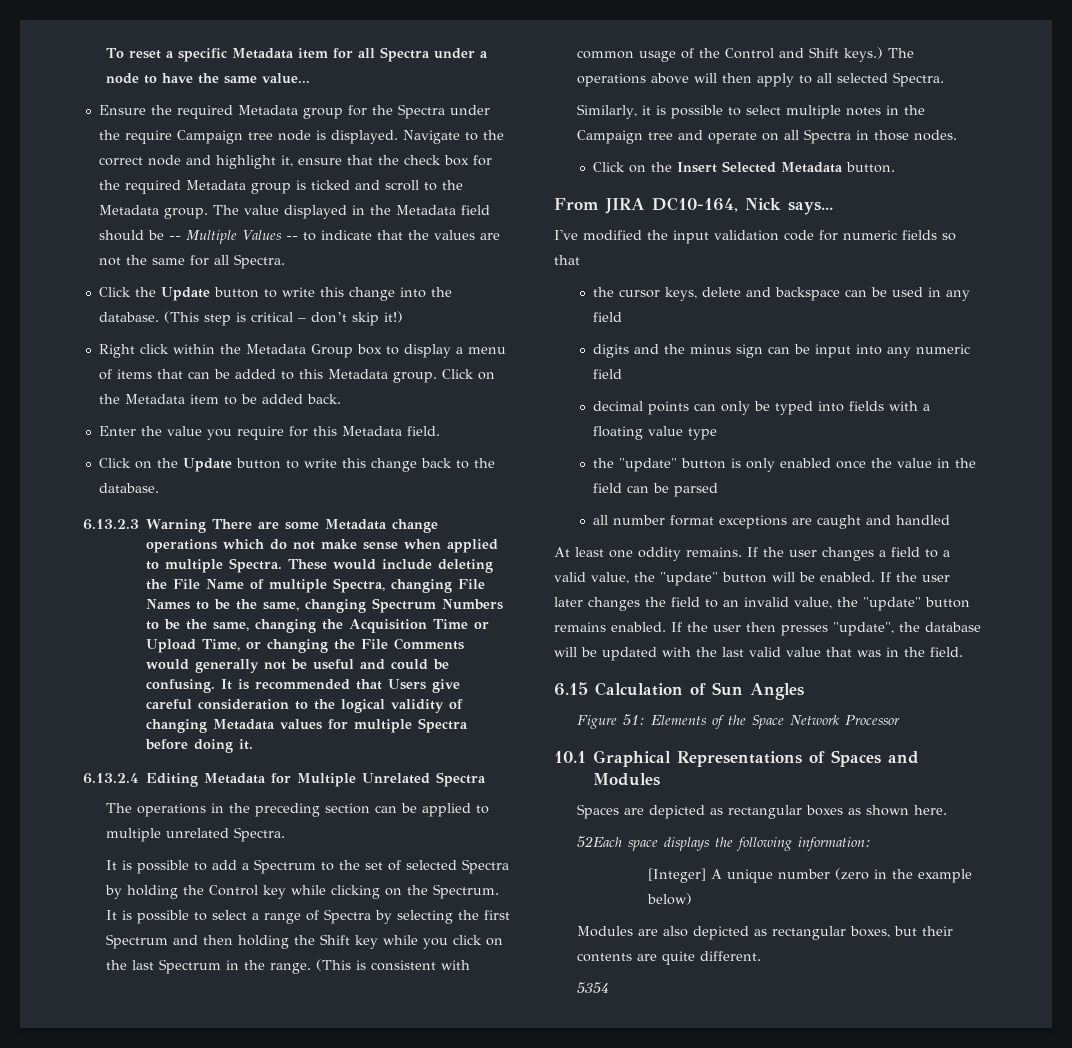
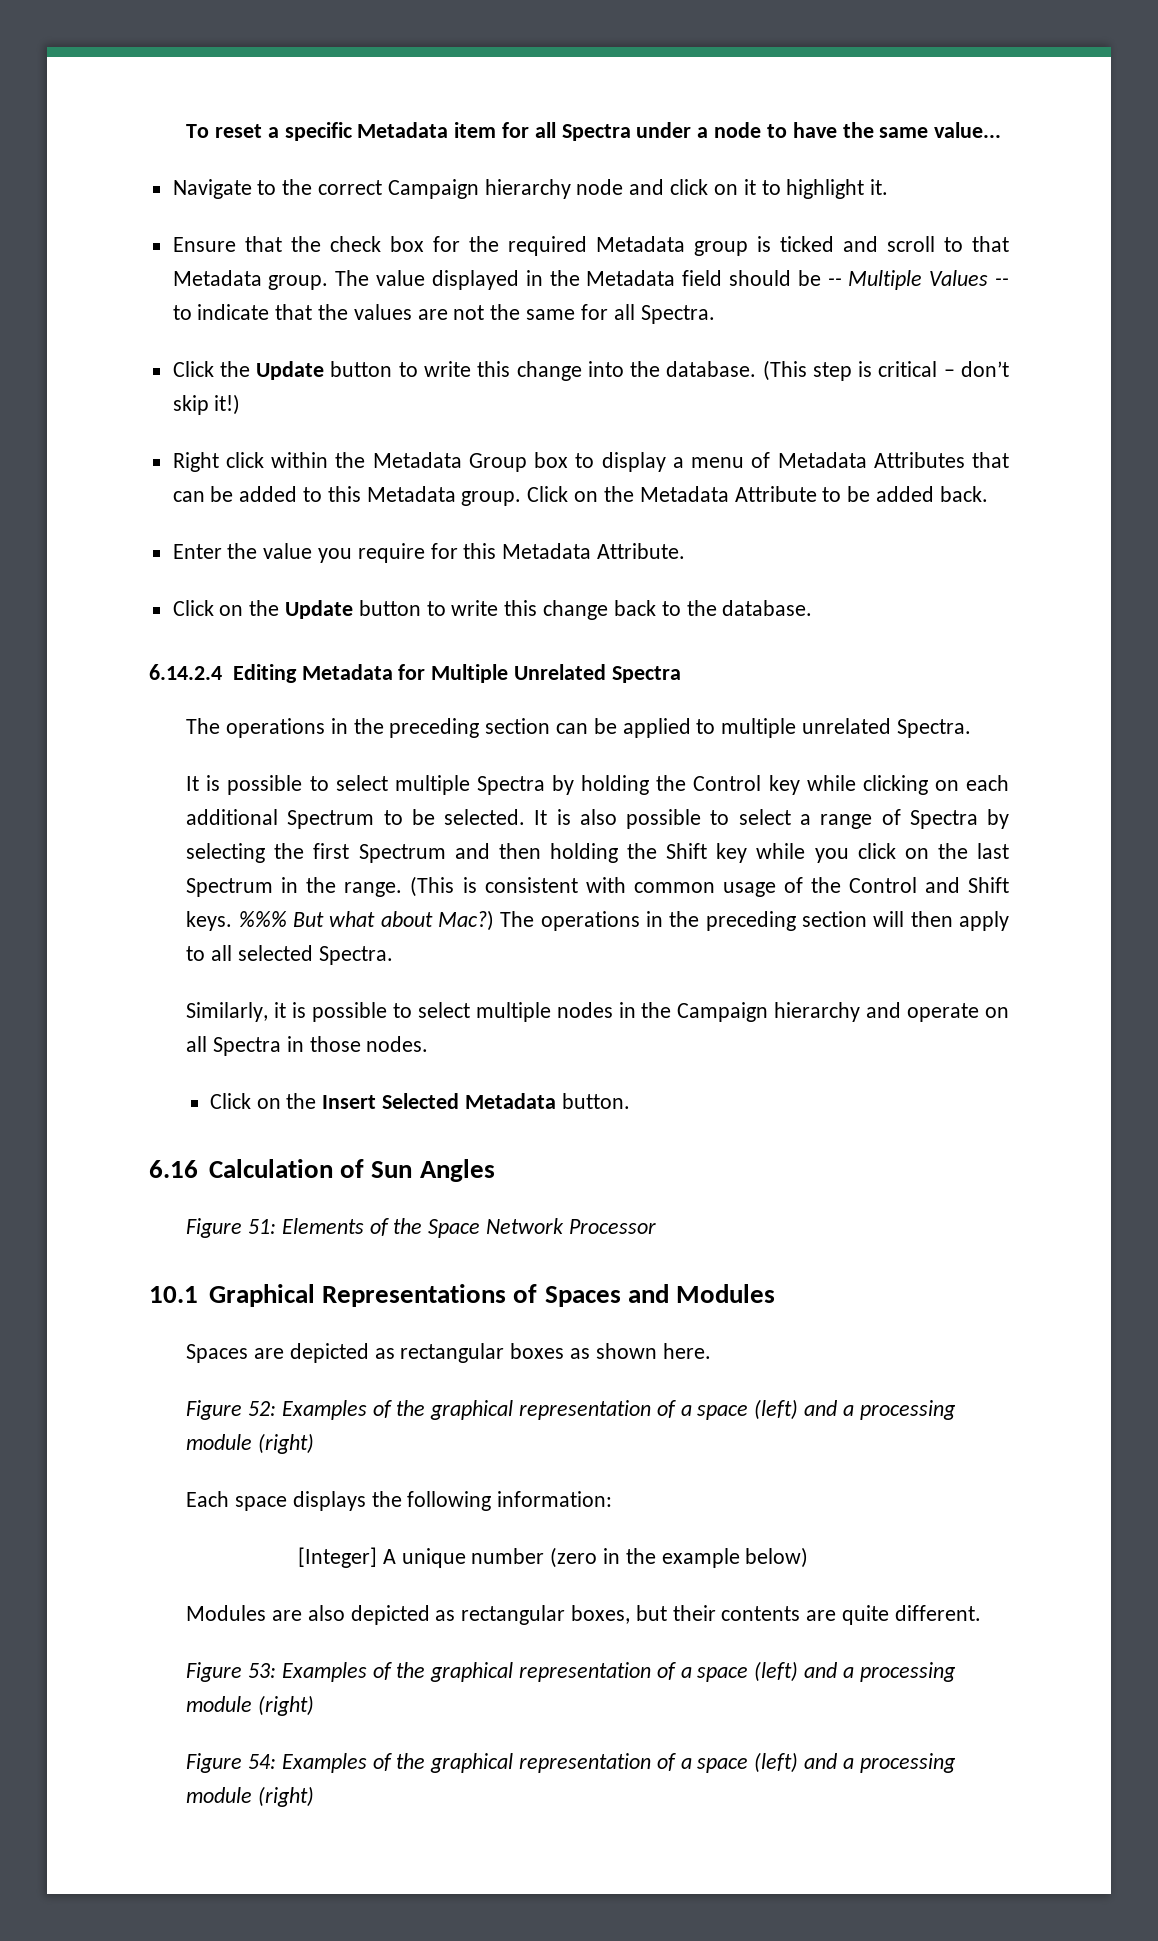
[98,104,490,119] [98,130,504,144] [98,155,342,169] Ensure the required Metadata group for the Spectra under the require Campaign tree node is displayed. Navigate to the correct node and highlight it, ensure -> [172,179,889,199] [172,237,236,252] Navigate to the correct Campaign hierarchy node and click on it to highlight it. // Ensure
[441,180,463,190] the -> [971,236,1009,252] that
[116,369,152,379] items -> [777,452,965,468] Metadata Attributes
[189,394,219,404] item -> [734,486,817,502] Attribute
[406,426,440,436] field. -> [597,543,686,559] Attribute.
[83,519,439,533] [146,539,499,553] [146,558,494,573] [146,578,486,593] [146,598,504,613] [146,619,490,633] [146,638,465,653] [146,659,450,673] [146,679,461,693] [146,699,464,713] [146,718,469,733] [145,739,254,753] [83,773,139,784] 6.13.2.3 Warning There are some Metadata change operations which do not make sense when applied to multiple Spectra. These would include deleting the File Name of multiple Spectra, changing File Names to be the same, changing Spectrum Numbers to be the same, changing the Acquisition Time or Upload Time, or changing the File Comments would generally not be useful and could be confusing. It is recommended that Users give careful consideration to the logical validity of changing Metadata values for multiple Spectra before doing it. // 6.13.2.4 -> [149,664,222,680] 6.14.2.4
[212,859,458,874] add a Spectrum to the set of selected -> [335,775,470,795] select multiple
[407,884,500,899] [106,910,133,920] the Spectrum. It is -> [966,775,1009,791] [186,809,617,829] each additional Spectrum to be selected. It is also
[844,47,915,62] [577,73,690,87] keys.) The operations above -> [186,910,867,931] keys. %%% But what about Mac?) The operations in the preceding section
[846,107,882,116] notes -> [556,1002,613,1018] nodes
[648,132,674,140] tree -> [774,1002,861,1022] hierarchy
[554,197,833,215] [554,229,956,244] [554,255,580,265] [593,287,971,301] [593,312,623,322] [593,344,971,358] [593,369,623,379] [593,401,931,415] [593,426,718,440] [593,458,977,472] [593,483,719,497] [593,515,951,529] [554,547,950,561] [554,572,950,586] [554,597,970,611] [554,622,981,636] [554,647,963,661] [554,682,588,696] From JIRA DC10-164, Nick says... // I've modified the input validation code for numeric fields so that // the cursor keys, delete and backspace can be used in any field // digits and the minus sign can be input into any numeric field // decimal points can only be typed into fields with a floating value type // the "update" button is only enabled once the value in the field can be parsed // all number format exceptions are caught and handled // At least one oddity remains. If the user changes a field to a valid value, the "update" button will be enabled. If the user later changes the field to an invalid value, the "update" button remains enabled. If the user then presses "update", the database will be updated with the last valid value that was in the field. // 6.15 -> [149,1160,198,1178] 6.16
[577,836,623,848] 52Each -> [186,1399,956,1420] [186,1433,315,1454] [186,1491,230,1507] Figure 52: Examples of the graphical representation of a space (left) and a processing module (right) // Each
[577,982,610,994] 5354 -> [186,1661,956,1682] [186,1695,315,1716] [186,1752,956,1773] [186,1786,315,1807] Figure 53: Examples of the graphical representation of a space (left) and a processing module (right) // Figure 54: Examples of the graphical representation of a space (left) and a processing module (right)

